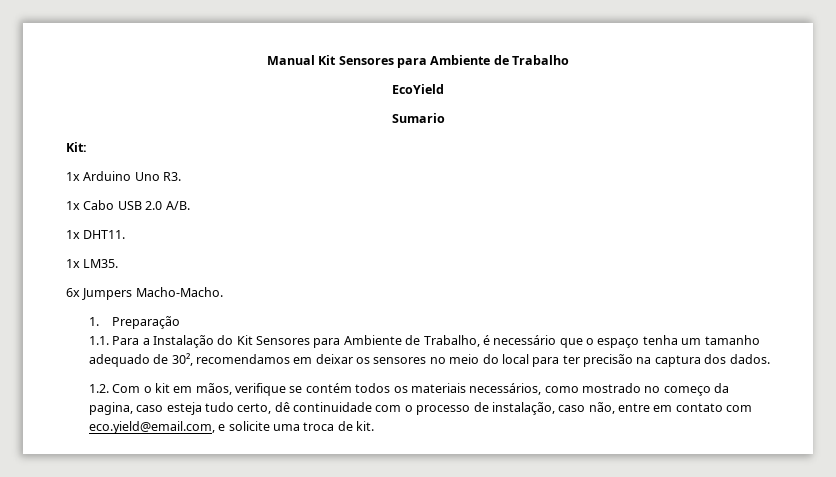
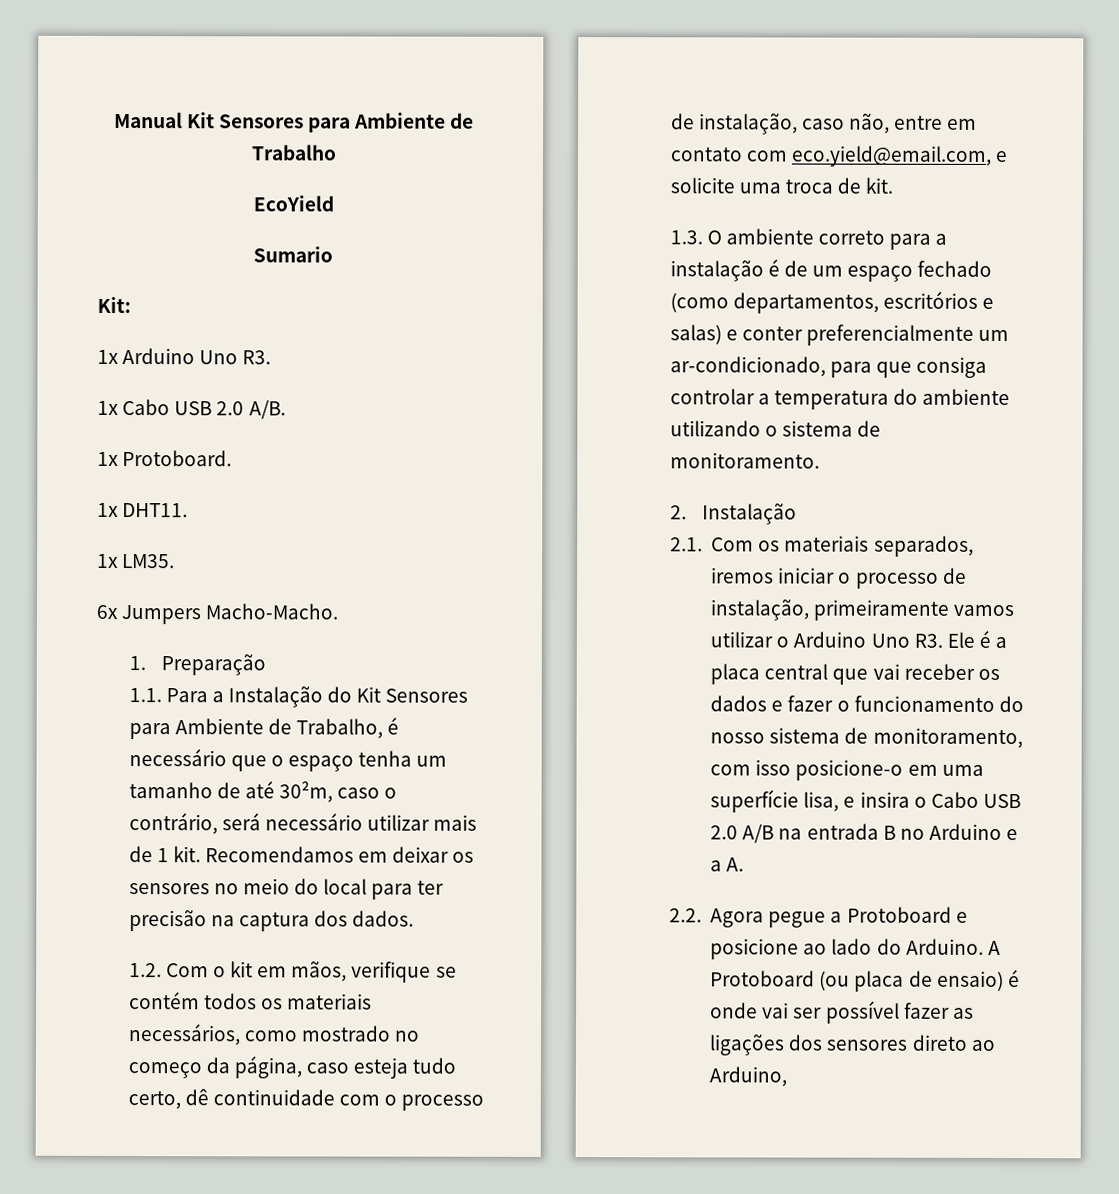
(190, 205) none -> [97,450,233,467] // 1x Protoboard.
[88,353,290,367] adequado de 30², recomendamos -> [216,781,398,803] [128,813,478,835] [128,846,355,863] de até 30²m, caso o contrário, será necessário utilizar mais de 1 kit. Recomendamos
[88,402,133,415] pagina, -> [233,1056,302,1079] página,
(375, 426) none -> [669,228,948,250] [669,259,993,282] [669,291,995,314] [669,324,1010,346] [669,356,988,378] [669,388,1011,410] [669,420,882,437] [669,452,820,469] [669,503,798,525] [669,535,974,557] [711,567,967,589] [710,599,1015,621] [710,630,1008,649] [710,663,1000,685] [710,695,1024,713] [710,727,1023,749] [710,759,984,781] [710,789,1021,813] [710,823,1019,844] [710,857,745,872] [668,906,968,928] [710,938,1001,960] [710,970,1020,992] [710,1000,974,1024] [709,1034,995,1056] [709,1066,788,1087] // 1.3. O ambiente correto para a instalação é de um espaço fechado (como departamentos, escritórios e salas) e conter preferencialmente um ar-condicionado, para que consiga controlar a temperatura do ambiente utilizando o sistema de monitoramento. // 2. Instalação // 2.1. Com os materiais separados, iremos iniciar o processo de instalação, primeiramente vamos utilizar o Arduino Uno R3. Ele é a placa central que vai receber os dados e fazer o funcionamento do nosso sistema de monitoramento, com isso posicione-o em uma superfície lisa, e insira o Cabo USB 2.0 A/B na entrada B no Arduino e a A. // 2.2. Agora pegue a Protoboard e posicione ao lado do Arduino. A Protoboard (ou placa de ensaio) é onde vai ser possível fazer as ligações dos sensores direto ao Arduino,

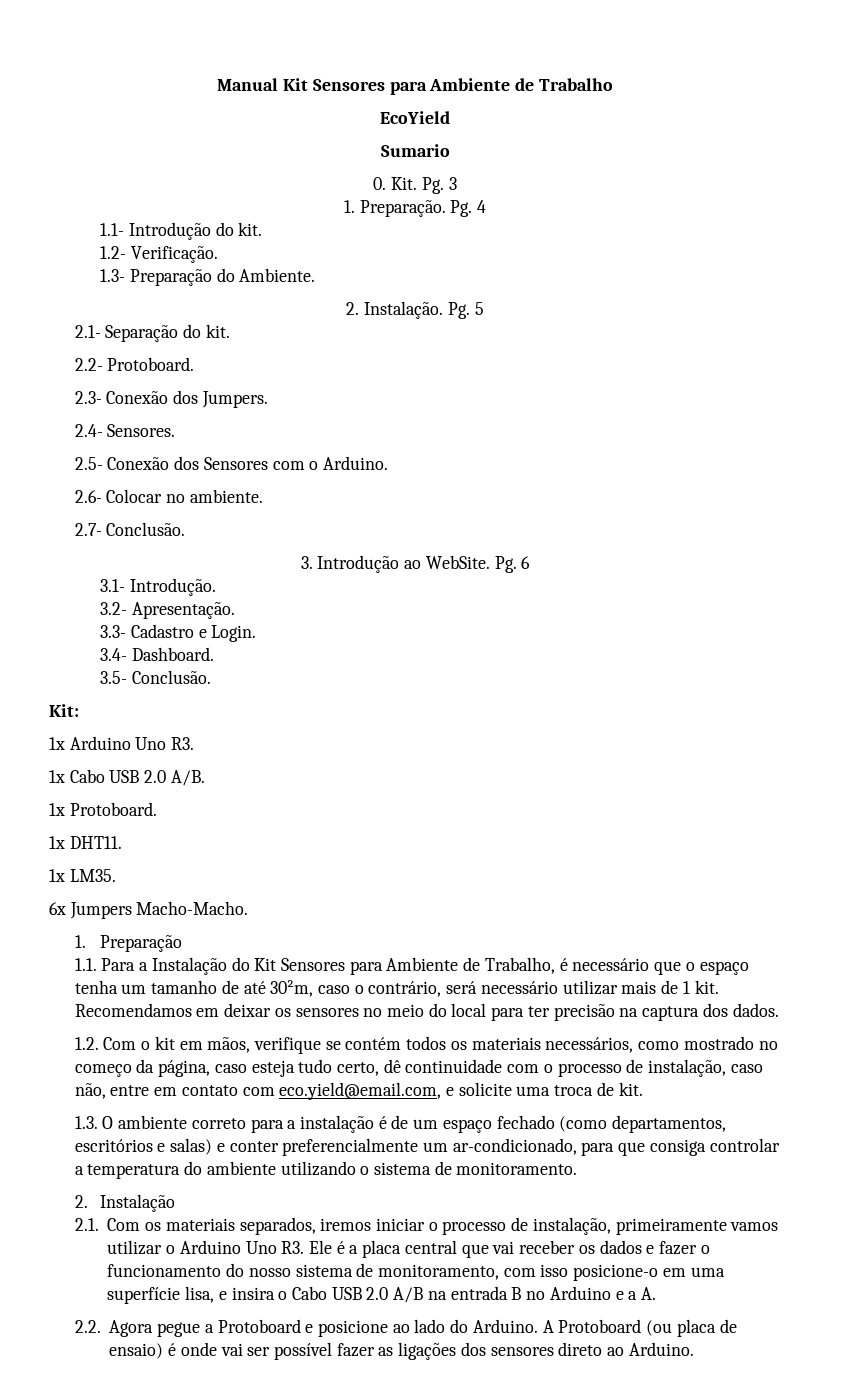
(333, 254) none -> [373,177,457,194] [343,200,487,217] [100,222,263,240] [100,246,219,263] [100,268,316,286] [346,301,484,319] [74,324,230,342] [74,357,195,371] [74,390,268,408] [74,424,176,437] [74,456,388,470] [74,489,263,503] [74,522,186,536] [300,555,531,573] [100,578,217,596] [100,602,236,619] [100,624,257,642] [100,647,215,661] [100,670,212,684] // 0. Kit. Pg. 3 // 1. Preparação. Pg. 4 // 1.1- Introdução do kit. // 1.2- Verificação. // 1.3- Preparação do Ambiente. // 2. Instalação. Pg. 5 // 2.1- Separação do kit. // 2.2- Protoboard. // 2.3- Conexão dos Jumpers. // 2.4- Sensores. // 2.5- Conexão dos Sensores com o Arduino. // 2.6- Colocar no ambiente. // 2.7- Conclusão. // 3. Introdução ao WebSite. Pg. 6 // 3.1- Introdução. // 3.2- Apresentação. // 3.3- Cadastro e Login. // 3.4- Dashboard. // 3.5- Conclusão.
[709,1066,788,1087] Arduino, -> [628,1342,694,1356] Arduino.

